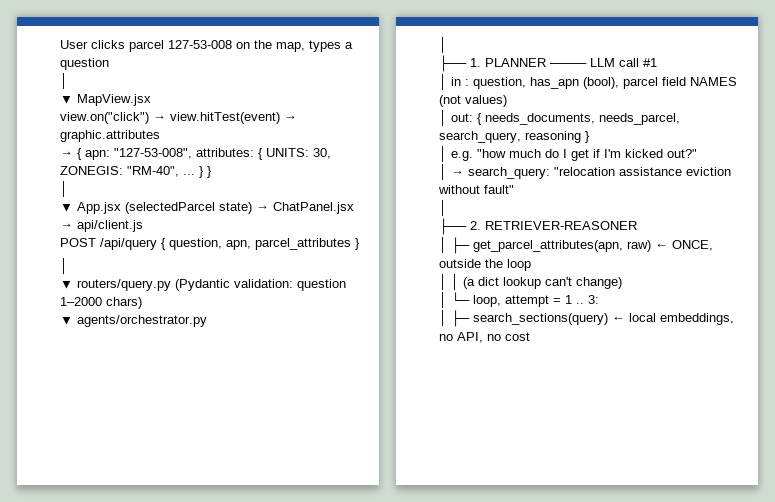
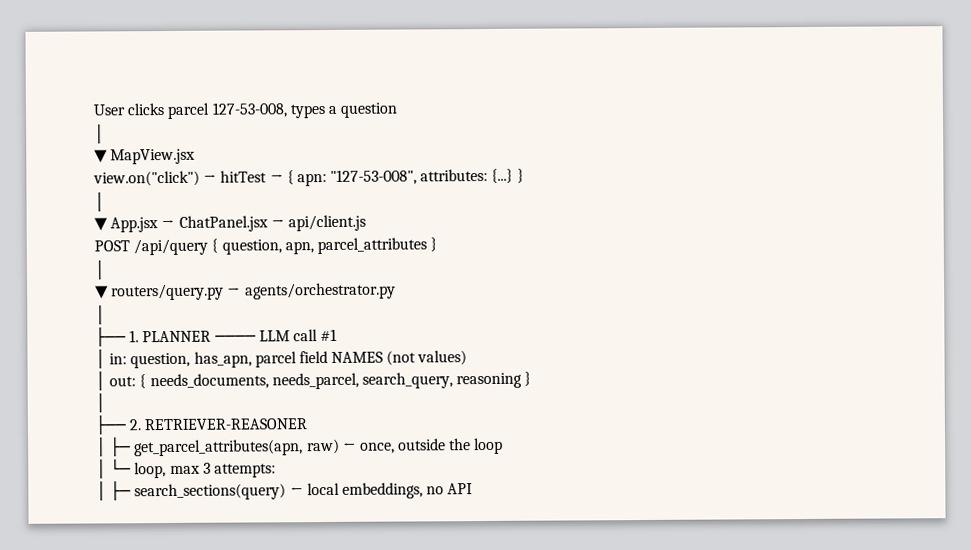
[168,40,305,52] 127-53-008 on the map, -> [211,102,288,118] 127-53-008,
[170,112,297,124] [60,130,160,142] view.hitTest(event) → graphic.attributes // -> [220,170,268,183] hitTest
[258,148,331,160] [60,166,204,178] { UNITS: 30, ZONEGIS: "RM-40", ... } -> [491,168,514,183] {...}
[125,202,252,214] (selectedParcel state) -> (159, 225) none
[175,279,346,291] [60,297,142,309] [60,317,73,325] (Pydantic validation: question 1–2000 chars) // ▼ -> [227,287,242,296] →
[451,77,619,89] in : question, has_apn (bool), -> [109,351,252,369] in: question, has_apn,
[439,146,697,162] [439,164,731,180] [438,185,514,194] // │ e.g. "how much do I get if I'm kicked out?" // │ → search_query: "relocation assistance eviction without fault" -> (532, 378) none
[672,240,713,251] ONCE, -> [359,442,395,454] once,
[451,274,622,290] [439,292,599,308] │ (a dict lookup can't change) // │ └─ loop, attempt = 1 .. 3: -> [110,458,276,479] └─ loop, max 3 attempts:
[457,332,530,343] API, no cost -> [447,483,474,495] API

